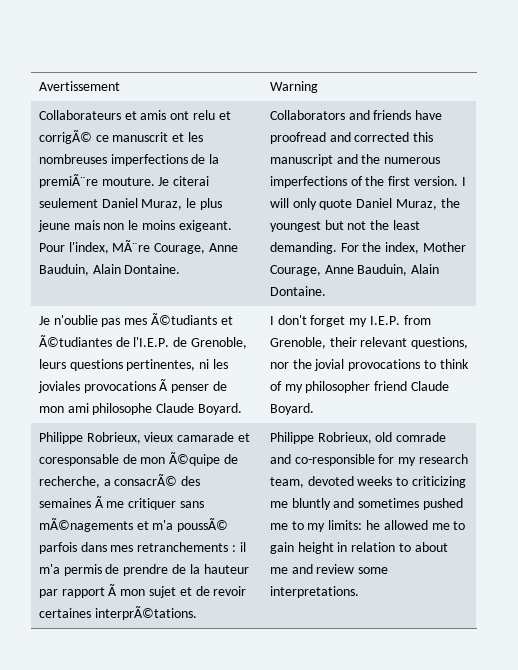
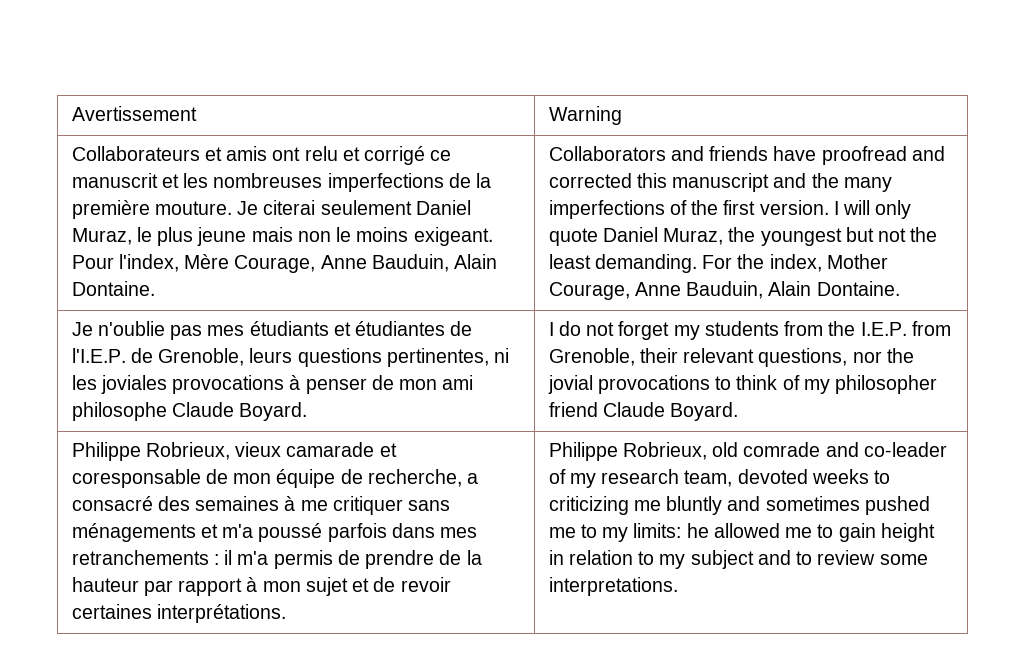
[38,130,92,144] corrigÃ© -> [364,146,426,165] corrigé
[38,174,98,188] premiÃ¨re -> [71,200,150,219] première
[112,240,151,252] MÃ¨re -> [184,254,230,269] Mère
[384,157,441,164] numerous -> [843,177,892,192] many
[150,313,233,325] [38,335,112,347] Ã©tudiants et Ã©tudiantes -> [249,321,446,336] étudiants et étudiantes
[159,379,169,391] Ã -> [289,375,301,390] à
[277,315,368,327] don't forget my -> [558,321,856,340] do not forget my students from the
[169,452,221,466] Ã©quipe -> [276,469,336,488] équipe
[114,474,178,486] consacrÃ© -> [71,496,153,511] consacré
[94,496,104,508] Ã -> [284,496,296,511] à
[38,518,133,532] mÃ©nagements -> [71,523,196,542] ménagements
[177,518,229,532] poussÃ© -> [258,523,323,542] poussé
[108,584,118,596] Ã -> [246,577,258,592] à
[94,606,197,620] interprÃ©tations. -> [156,604,286,623] interprétations.
[294,454,395,466] co-responsible for -> [863,442,947,457] [548,469,566,484] co-leader of
[414,542,448,552] [269,564,313,574] about me and -> [659,550,813,569] my subject and to

